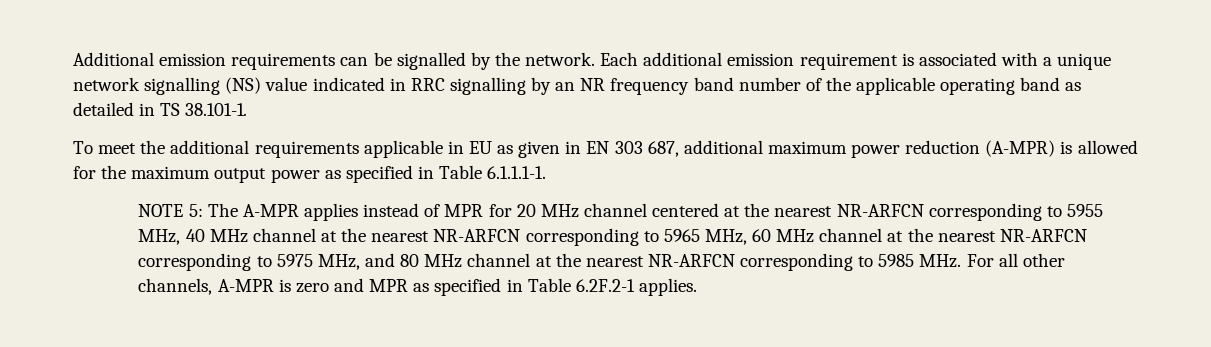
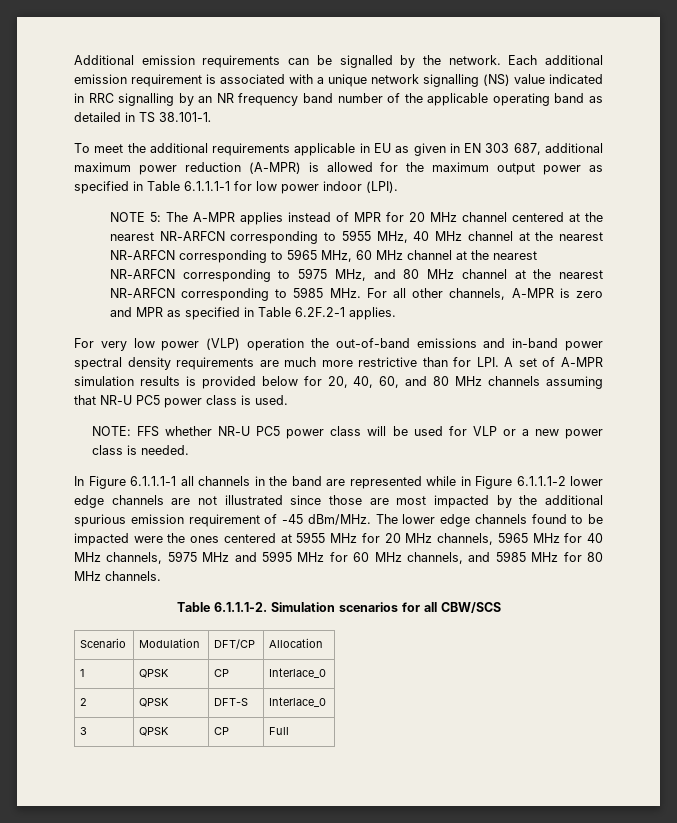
[487,166,547,179] 6.1.1.1-1. -> [184,181,398,194] 6.1.1.1-1 for low power indoor (LPI).
(697, 287) none -> [74,338,603,351] [74,357,604,370] [74,376,603,389] [74,395,288,408] [91,426,603,439] [91,445,189,455] [74,476,603,489] [74,495,604,508] [74,514,603,527] [74,532,603,546] [74,551,603,564] [74,571,161,581] [176,602,501,613] [80,638,127,648] [139,638,201,648] [214,639,256,649] [269,638,324,648] [80,669,85,677] [139,669,170,678] [214,669,230,677] [269,668,327,678] [80,698,88,706] [139,698,170,707] [214,698,249,706] [269,697,327,707] [80,727,88,735] [139,727,170,736] [214,727,230,735] [269,727,290,735] // For very low power (VLP) operation the out-of-band emissions and in-band power spectral density requirements are much more restrictive than for LPI. A set of A-MPR simulation results is provided below for 20, 40, 60, and 80 MHz channels assuming that NR-U PC5 power class is used. // NOTE: FFS whether NR-U PC5 power class will be used for VLP or a new power class is needed. // In Figure 6.1.1.1-1 all channels in the band are represented while in Figure 6.1.1.1-2 lower edge channels are not illustrated since those are most impacted by the additional spurious emission requirement of -45 dBm/MHz. The lower edge channels found to be impacted were the ones centered at 5955 MHz for 20 MHz channels, 5965 MHz for 40 MHz channels, 5975 MHz and 5995 MHz for 60 MHz channels, and 5985 MHz for 80 MHz channels. // Table 6.1.1.1-2. Simulation scenarios for all CBW/SCS // Scenario | Modulation | DFT/CP | Allocation // 1 | QPSK | CP | Interlace_0 // 2 | QPSK | DFT-S | Interlace_0 // 3 | QPSK | CP | Full

